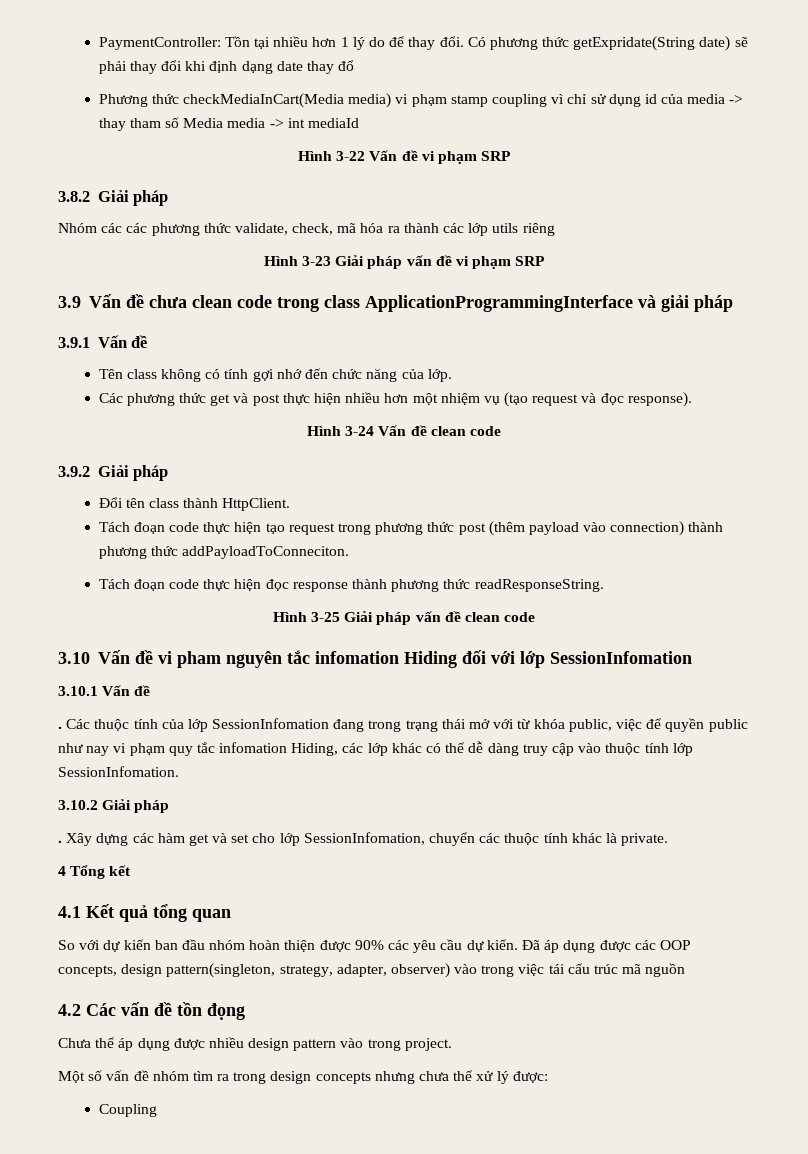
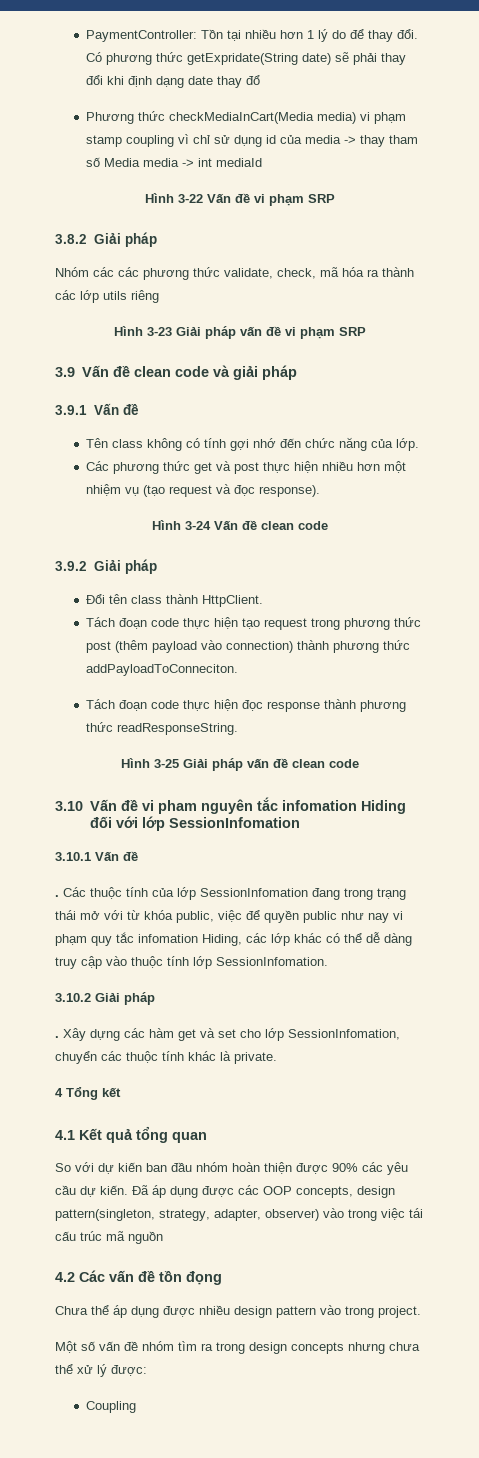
[148,295,633,312] chưa clean code trong class ApplicationProgrammingInterface -> [133,366,209,377] clean code

